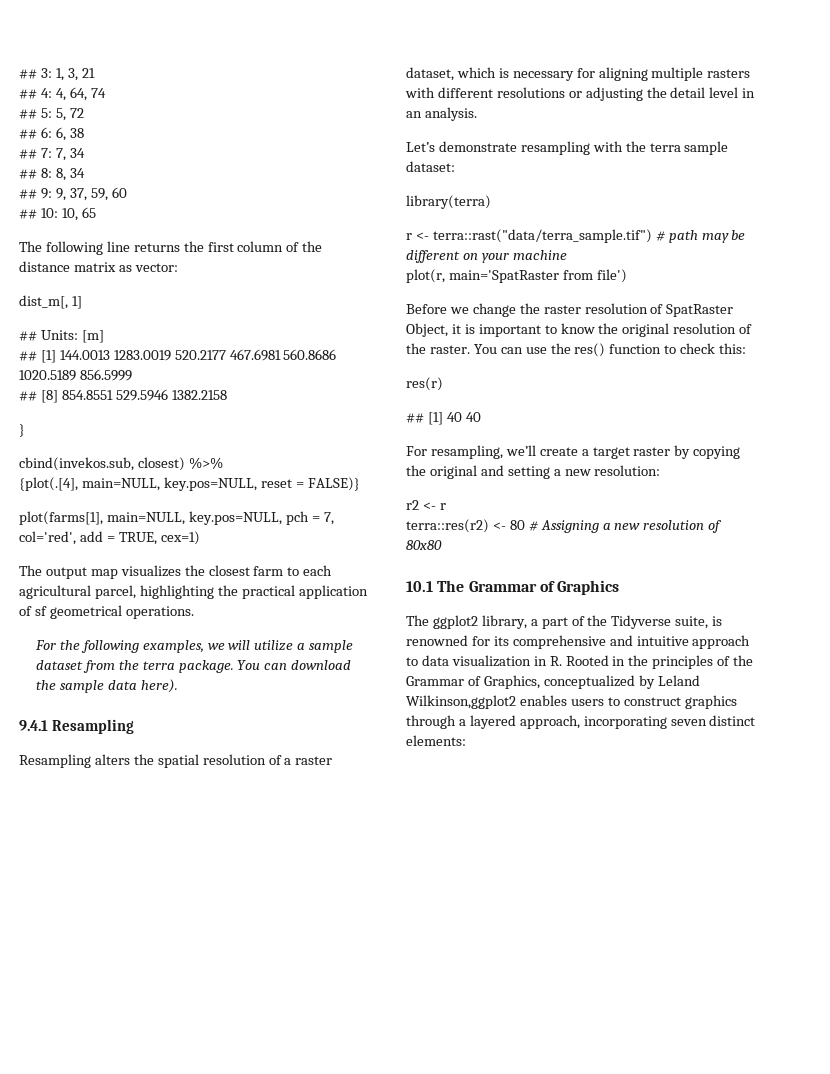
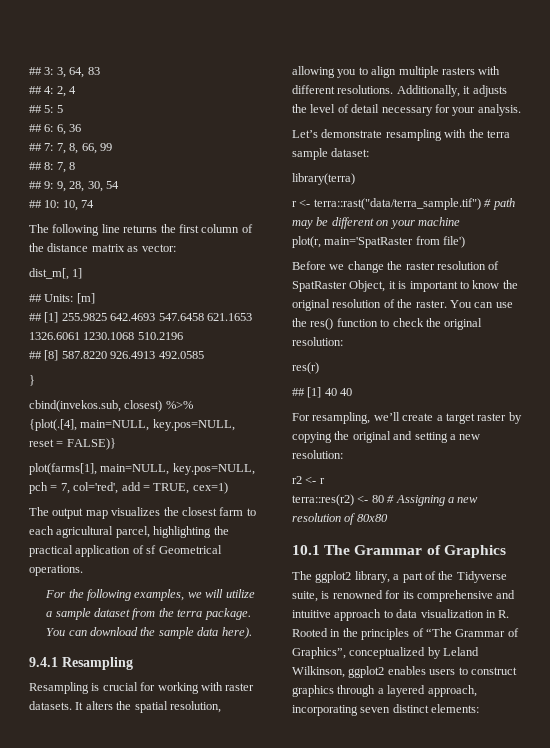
[55,68,95,81] 1, 3, 21 -> [56,67,100,78] 3, 64, 83
[55,87,106,101] 4, 64, 74 -> [56,86,77,97] 2, 4
[55,108,84,121] 5, 72 -> [56,105,63,113] 5
[69,128,84,138] 38 -> [69,124,82,132] 36
[69,148,85,158] 34 -> [69,143,112,154] 8, 66, 99
[55,168,85,181] 8, 34 -> [56,162,76,173] 7, 8
[69,187,127,201] 37, 59, 60 -> [69,181,119,192] 28, 30, 54
[81,207,96,218] 65 -> [81,200,95,208] 74
[59,349,337,361] [19,369,132,381] 144.0013 1283.0019 520.2177 467.6981 560.8686 1020.5189 856.5999 -> [61,313,252,321] [29,332,183,340] 255.9825 642.4693 547.6458 621.1653 1326.6061 1230.1068 510.2196
[61,389,227,401] 854.8551 529.5946 1382.2158 -> [61,351,204,359] 587.8220 926.4913 492.0585
[49,605,122,619] geometrical -> [158,545,222,554] Geometrical
[94,754,333,768] [406,67,751,81] [405,87,756,101] [406,111,422,118] alters the spatial resolution of a raster dataset, which is necessary for aligning multiple rasters with different resolutions or adjusting the detail level in an -> [91,682,255,694] [29,701,221,713] [292,66,501,78] [292,85,507,97] [292,104,476,116] is crucial for working with raster datasets. It alters the spatial resolution, allowing you to align multiple rasters with different resolutions. Additionally, it adjusts the level of detail necessary for your
[719,343,747,354] this: -> [425,318,483,330] [292,337,343,346] the original resolution:
[733,655,754,666] [406,675,540,689] the Grammar of Graphics, -> [425,628,519,637] [292,647,346,659] “The Grammar of Graphics”,
[406,695,516,709] Wilkinson,ggplot2 -> [292,666,385,678] Wilkinson, ggplot2

